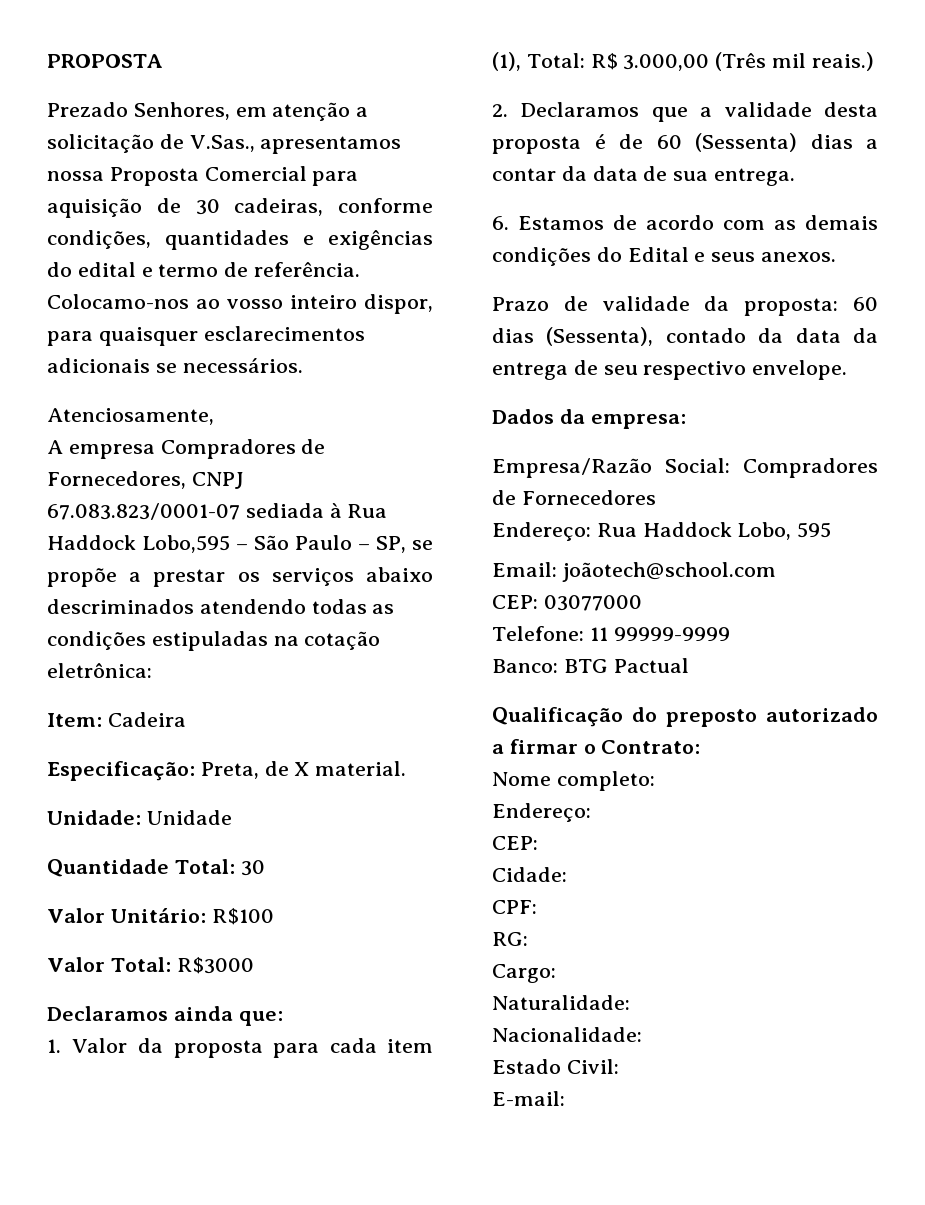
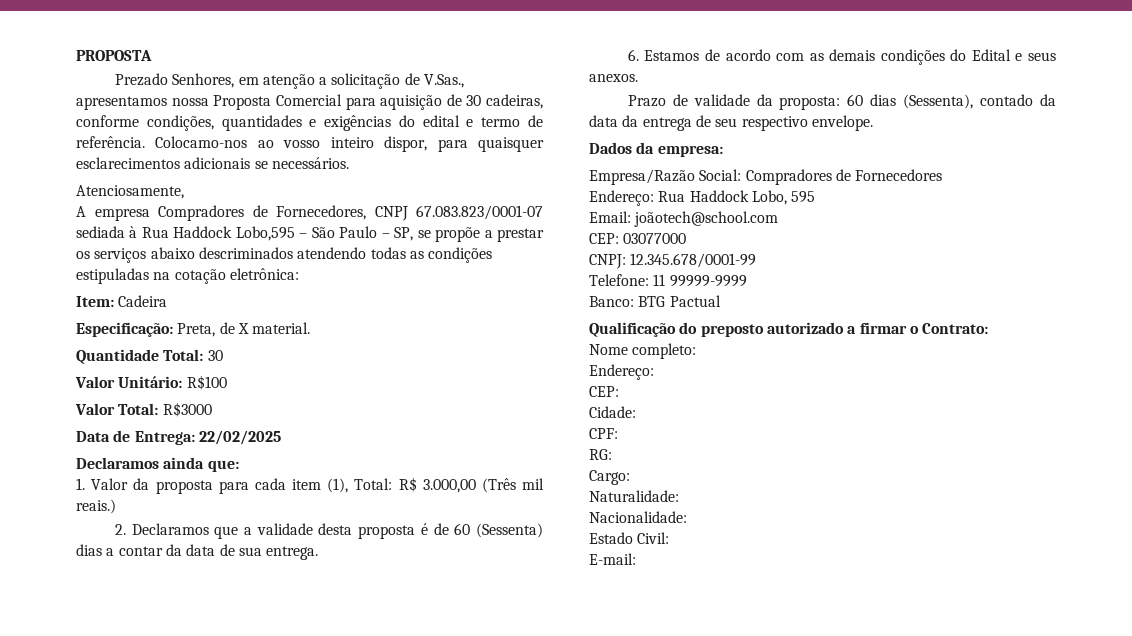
[47,810,232,825] // Unidade: Unidade -> (311, 328) none
(254, 965) none -> [76,430,281,445] // Data de Entrega: 22/02/2025
(642, 603) none -> [589,253,757,269] // CNPJ: 12.345.678/0001-99

